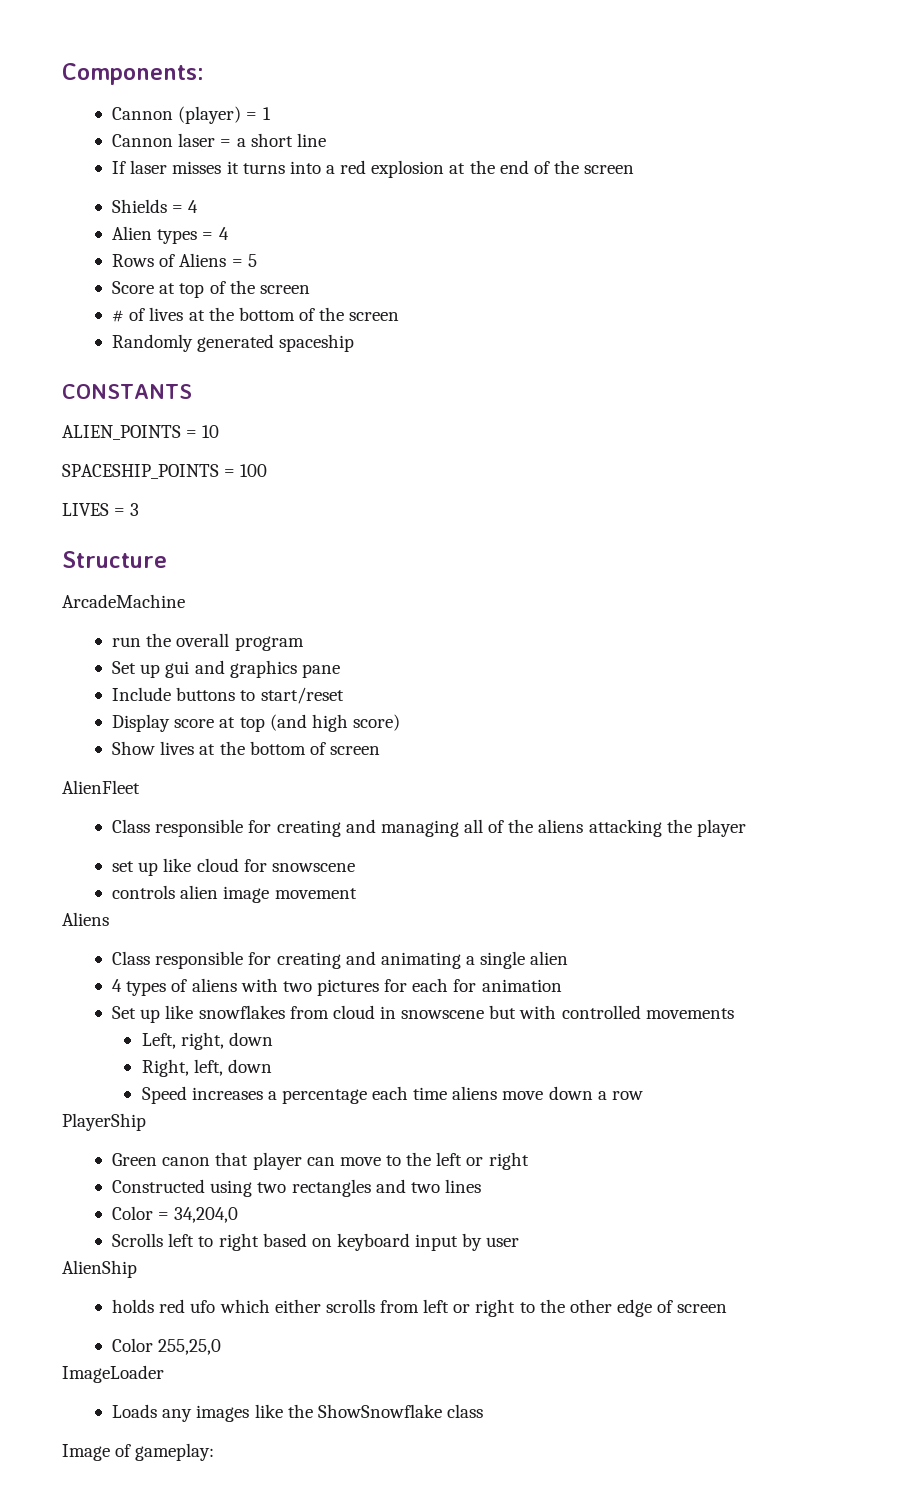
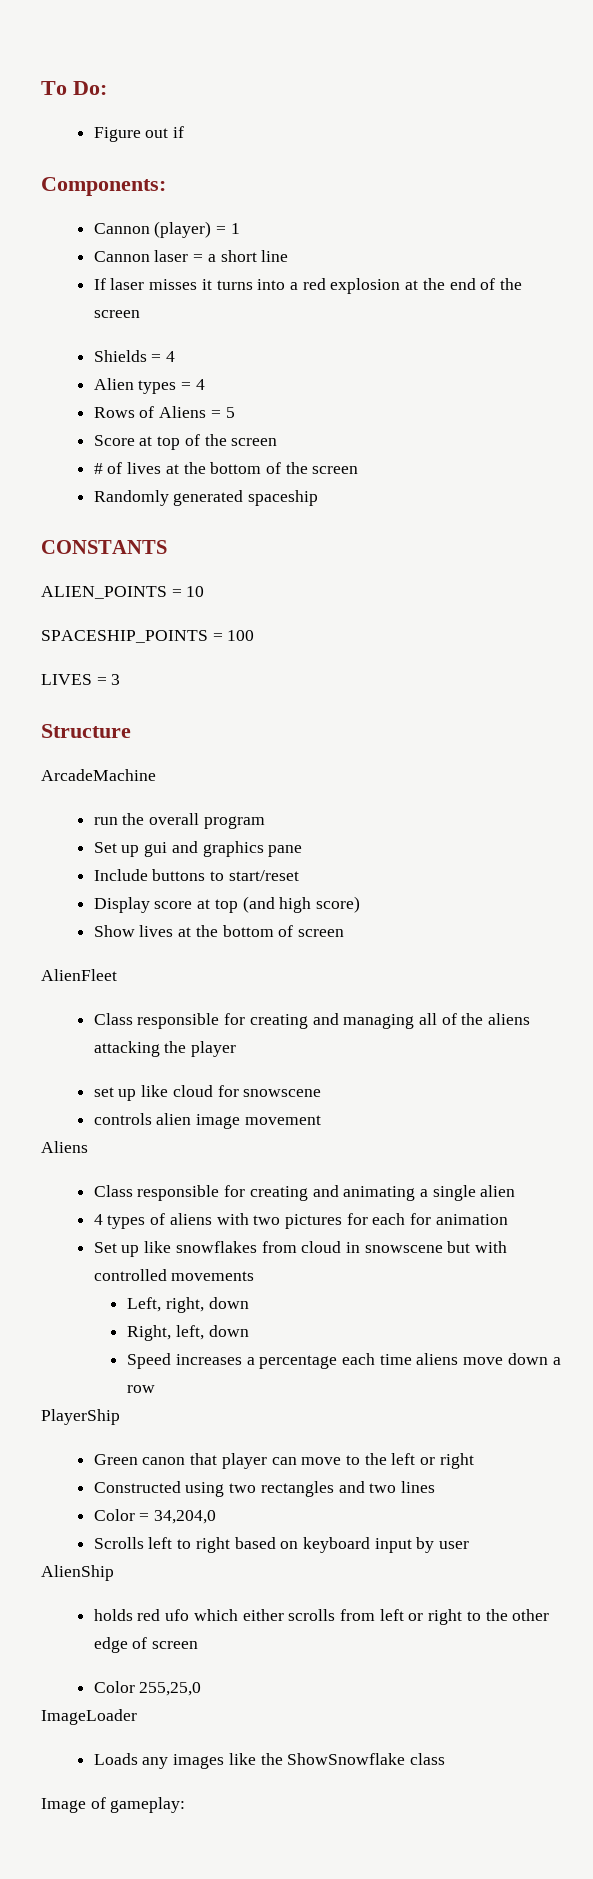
(62, 74) none -> [41,81,107,95] [93,126,185,142] To Do: // Figure out if //

